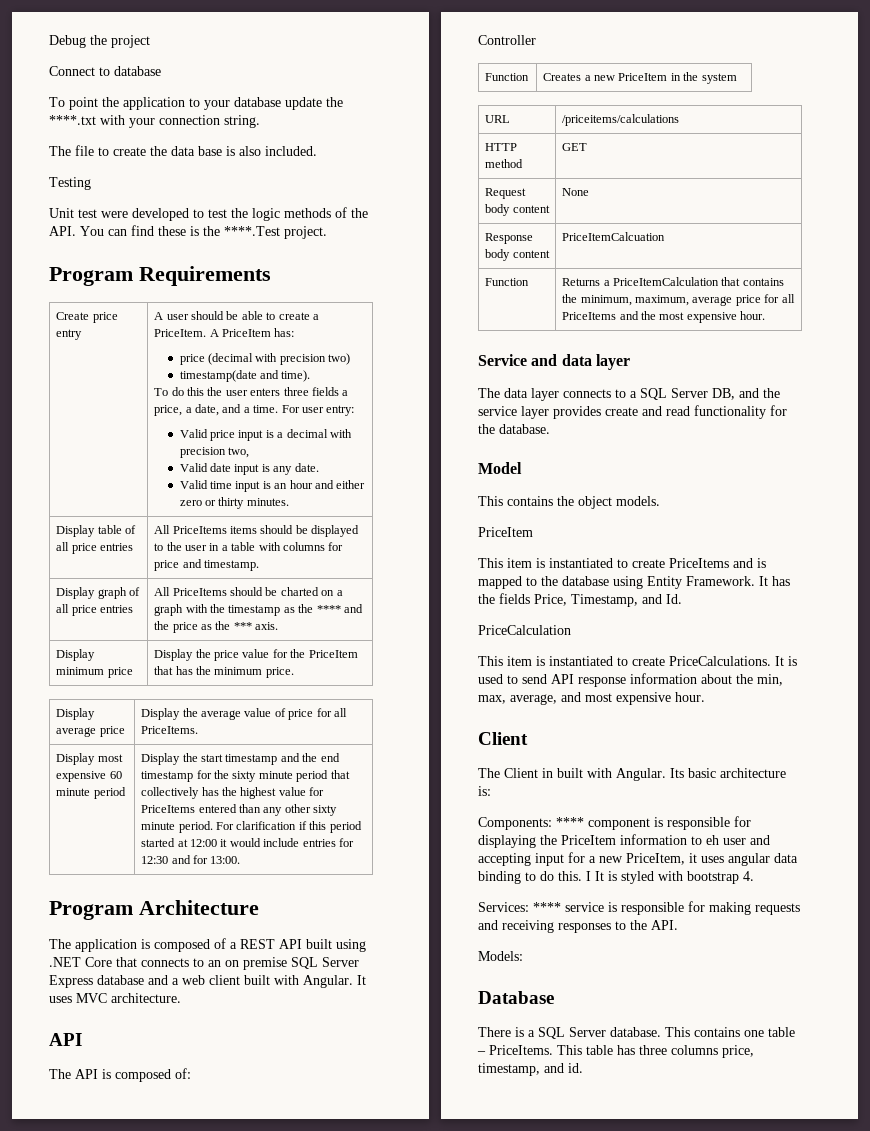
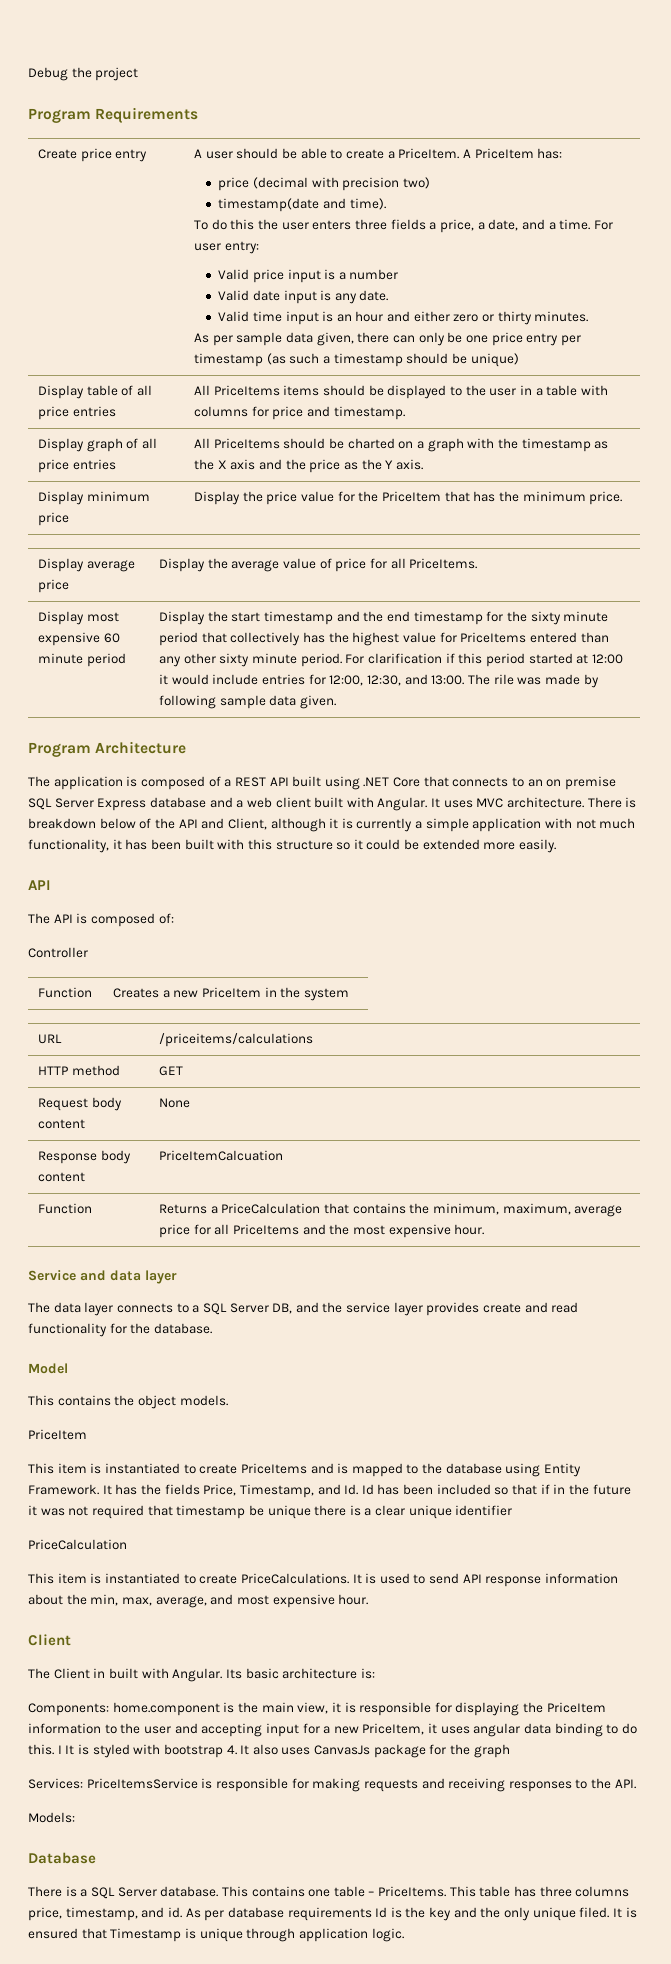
[49,66,161,76] [49,97,343,110] [49,115,260,128] [49,145,317,156] [49,177,91,190] [49,207,368,221] [49,225,327,239] // Connect to database // To point the application to your database update the ****.txt with your connection string. // The file to create the data base is also included. // Testing // Unit test were developed to test the logic methods of the API. You can find these is the ****.Test project. -> (139, 74) none
[286,429,352,438] [179,447,250,458] decimal with precision two, -> [349,269,399,280] number
(289, 502) none -> [194,332,581,346] [194,353,519,367] // As per sample data given, there can only be one price entry per timestamp (as such a timestamp should be unique)
[316,605,341,613] **** -> [217,459,256,470] X axis
[233,622,252,630] *** -> [385,460,394,469] Y
[141,855,241,864] 12:30 and for 13:00. -> [329,674,599,688] [159,695,337,709] 12:00, 12:30, and 13:00. The rile was made by following sample data given.
(181, 998) none -> [587,797,637,808] [28,818,636,832] [28,839,557,853] There is breakdown below of the API and Client, although it is currently a simple application with not much functionality, it has been built with this structure so it could be extended more easily.
[612,277,719,286] PriceItemCalculation -> [221,1203,321,1214] PriceCalculation
(682, 599) none -> [361,1484,631,1495] [28,1505,513,1519] Id has been included so that if in the future it was not required that timestamp be unique there is a clear unique identifier
[556,817,650,830] **** component -> [112,1702,341,1716] home.component is the main view, it
[706,835,719,845] eh -> [120,1723,141,1734] the
(754, 876) none -> [240,1744,510,1758] It also uses CanvasJs package for the graph
[533,902,604,912] **** service -> [86,1778,198,1789] PriceItemsService
(583, 1068) none -> [185,1907,637,1921] [28,1928,404,1942] As per database requirements Id is the key and the only unique filed. It is ensured that Timestamp is unique through application logic.

